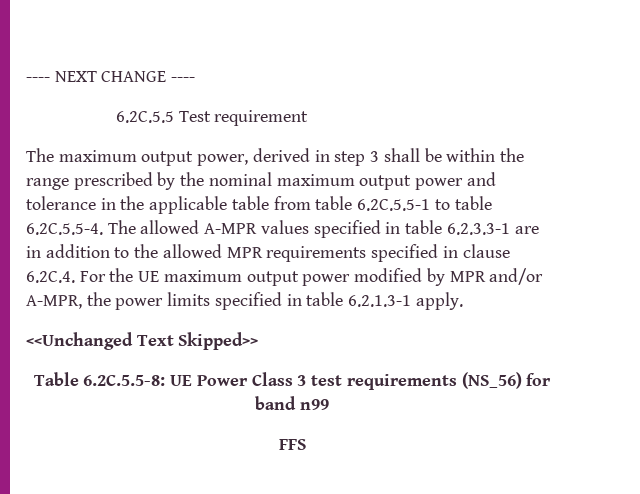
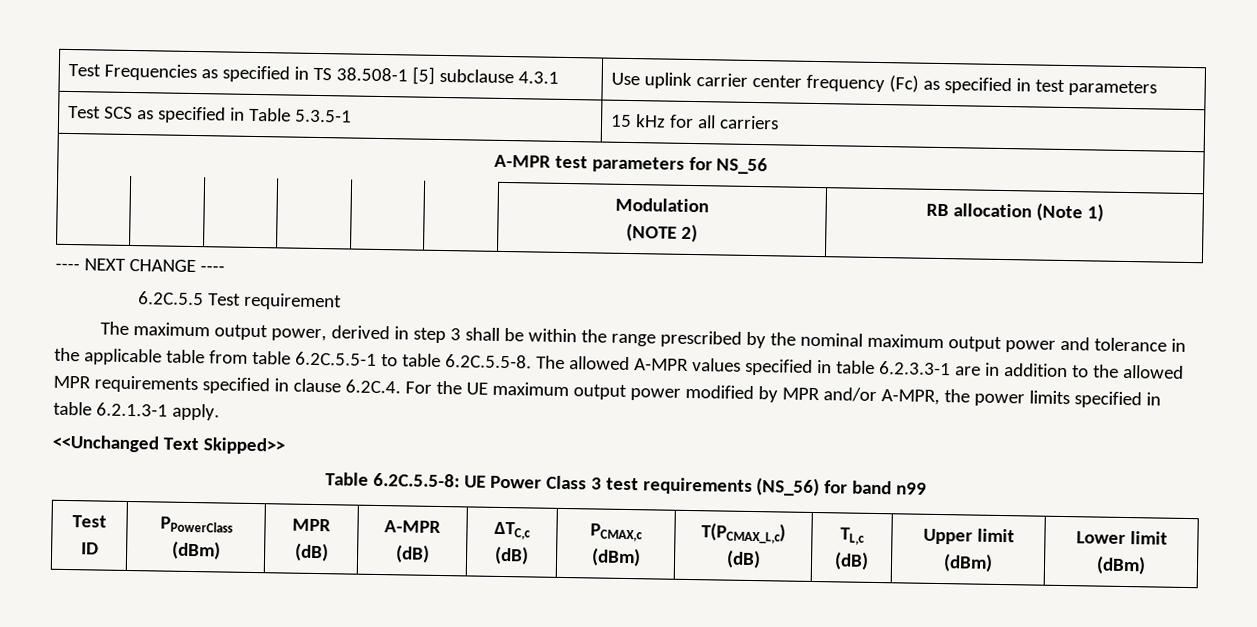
(26, 79) none -> [68,63,560,85] [611,72,1158,97] [68,105,353,124] [610,114,780,130] [493,154,769,175] [615,197,709,213] [626,222,698,243] [925,202,1104,222] Test Frequencies as specified in TS 38.508-1 [5] subclause 4.3.1 | Use uplink carrier center frequency (Fc) as specified in test parameters // Test SCS as specified in Table 5.3.5-1 | 15 kHz for all carriers // A-MPR test parameters for NS_56 // | | | | | | Modulation // (NOTE 2) | RB allocation (Note 1) //
[26,223,103,235] 6.2C.5.5-4. -> [444,354,532,369] 6.2C.5.5-8.
[278,439,306,450] // FFS -> [72,515,107,528] [80,542,99,555] [159,516,233,533] [171,540,221,560] [292,518,331,532] [293,542,329,562] [384,520,441,534] [394,544,430,563] [494,521,531,540] [494,545,529,565] [590,523,643,542] [590,547,641,567] [701,522,786,544] [725,549,761,569] [840,527,865,545] [834,551,869,570] [922,528,1015,545] [943,553,993,572] [1075,531,1168,545] [1096,555,1146,575] // Test ID | PPowerClass (dBm) | MPR (dB) | A-MPR (dB) | ΔTC,c (dB) | PCMAX,c (dBm) | T(PCMAX_L,c) (dB) | TL,c (dB) | Upper limit (dBm) | Lower limit (dBm)

